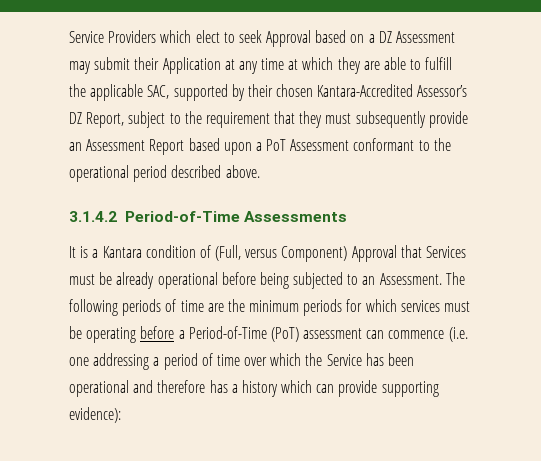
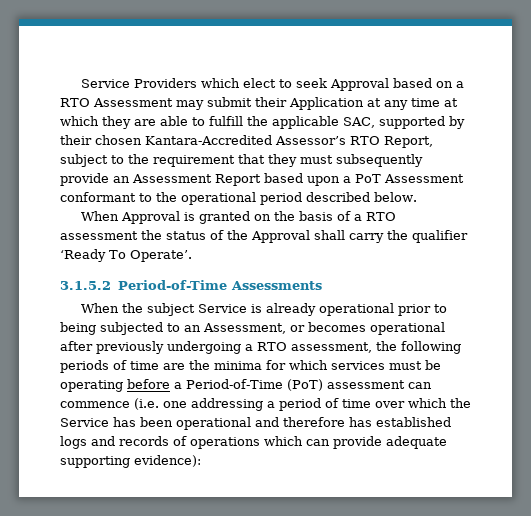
[378,31,392,43] DZ -> [60,98,90,107] RTO
[69,112,82,124] DZ -> [350,136,380,145] RTO
[225,165,260,178] [69,211,347,222] [69,245,467,262] [69,272,465,289] above. // 3.1.4.2 Period-of-Time Assessments // It is a Kantara condition of (Full, versus Component) Approval that Services must be already operational before being subjected to an Assessment. The -> [374,192,417,202] [80,211,396,224] [60,230,468,243] [60,249,192,262] [60,280,323,290] [80,303,447,316] [60,322,445,335] [60,341,397,354] below. // When Approval is granted on the basis of a RTO assessment the status of the Approval shall carry the qualifier ‘Ready To Operate’. // 3.1.5.2 Period-of-Time Assessments // When the subject Service is already operational prior to being subjected to an Assessment, or becomes operational after previously undergoing a RTO assessment, the
[249,299,343,316] minimum periods -> [214,361,262,370] minima
[231,380,278,397] a history -> [376,417,451,427] [60,436,260,449] established logs and records of operations
(378, 388) none -> [386,436,447,449] adequate

